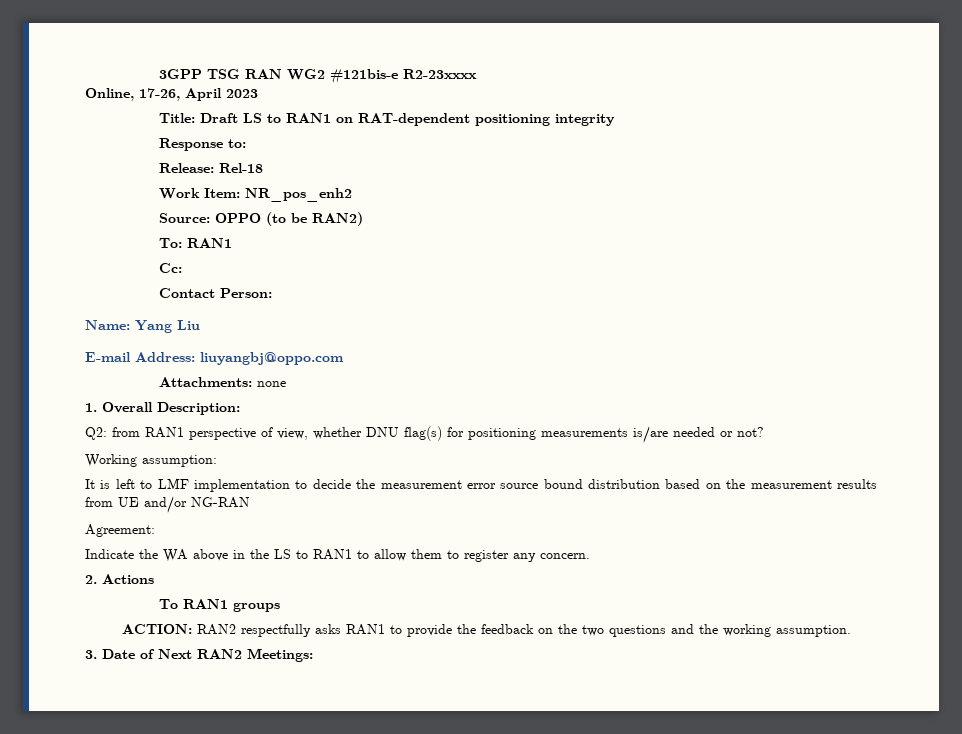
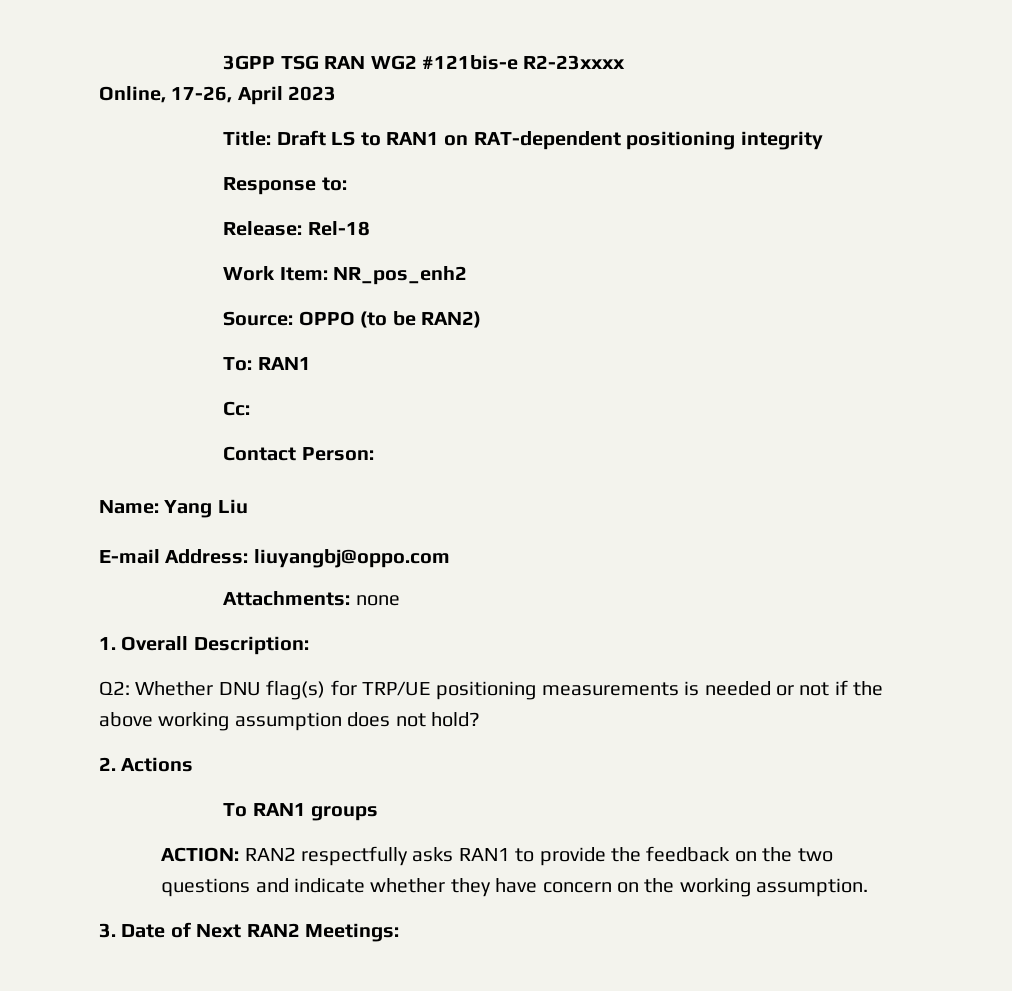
[112,427,362,440] from RAN1 perspective of view, whether -> [135,681,214,696] Whether
(464, 432) none -> [362,681,431,696] TRP/UE
[633,426,668,443] is/are -> [684,681,700,696] is
[737,427,764,437] [85,454,217,467] [85,478,878,492] [85,496,250,513] [85,524,155,537] [85,549,590,562] not? // Working assumption: // It is left to LMF implementation to decide the measurement error source bound distribution based on the measurement results from UE and/or NG-RAN // Agreement: // Indicate the WA above in the LS to RAN1 to allow them to register any concern. -> [799,680,884,696] [99,712,480,731] not if the above working assumption does not hold?
(695, 629) none -> [293,878,639,897] indicate whether they have concern on

